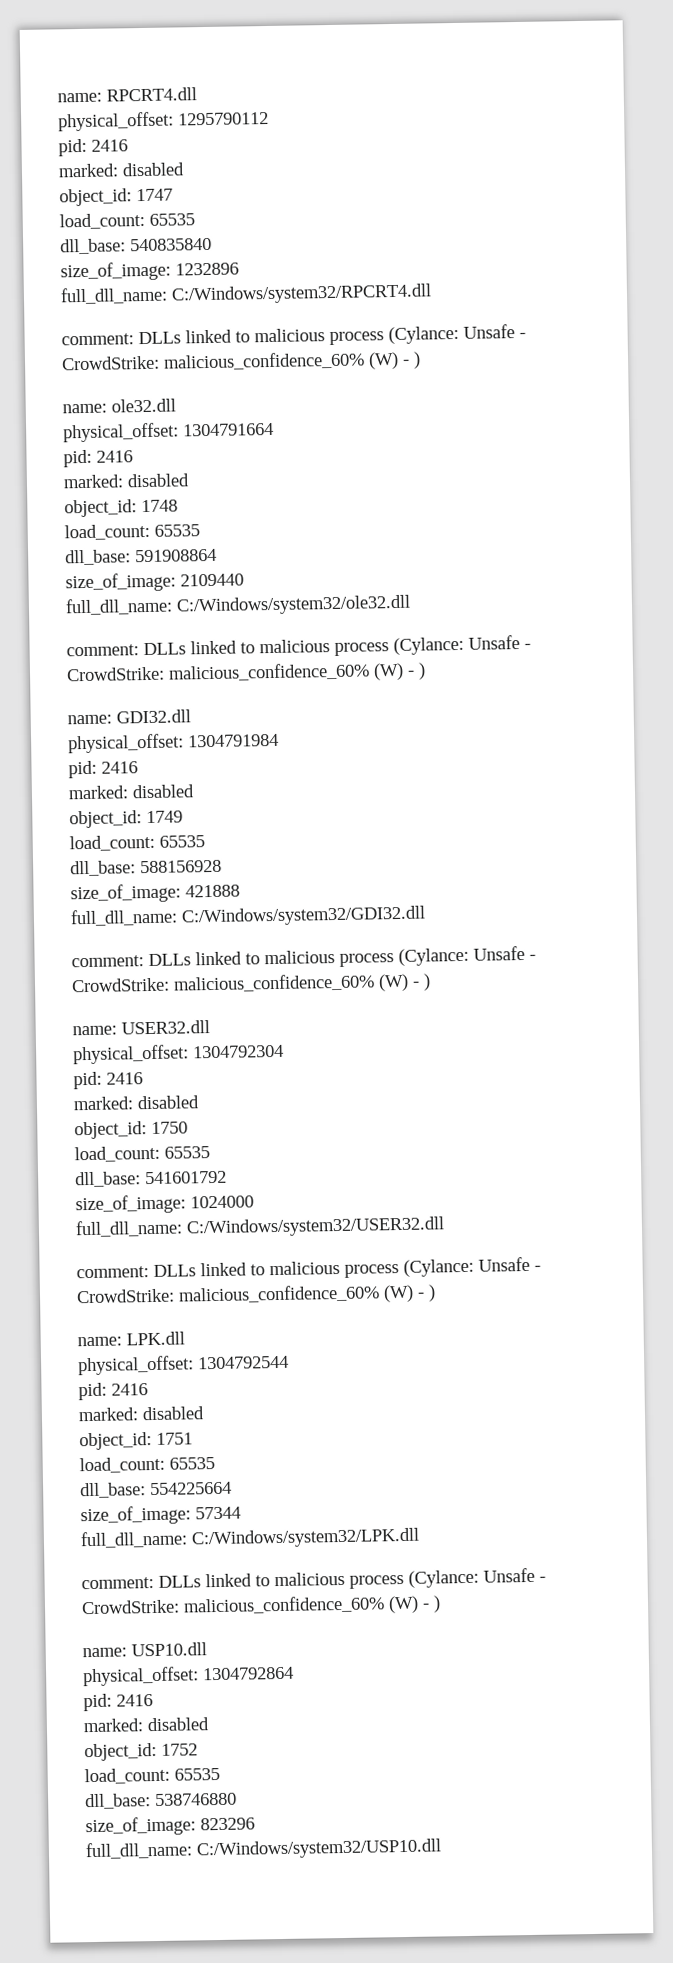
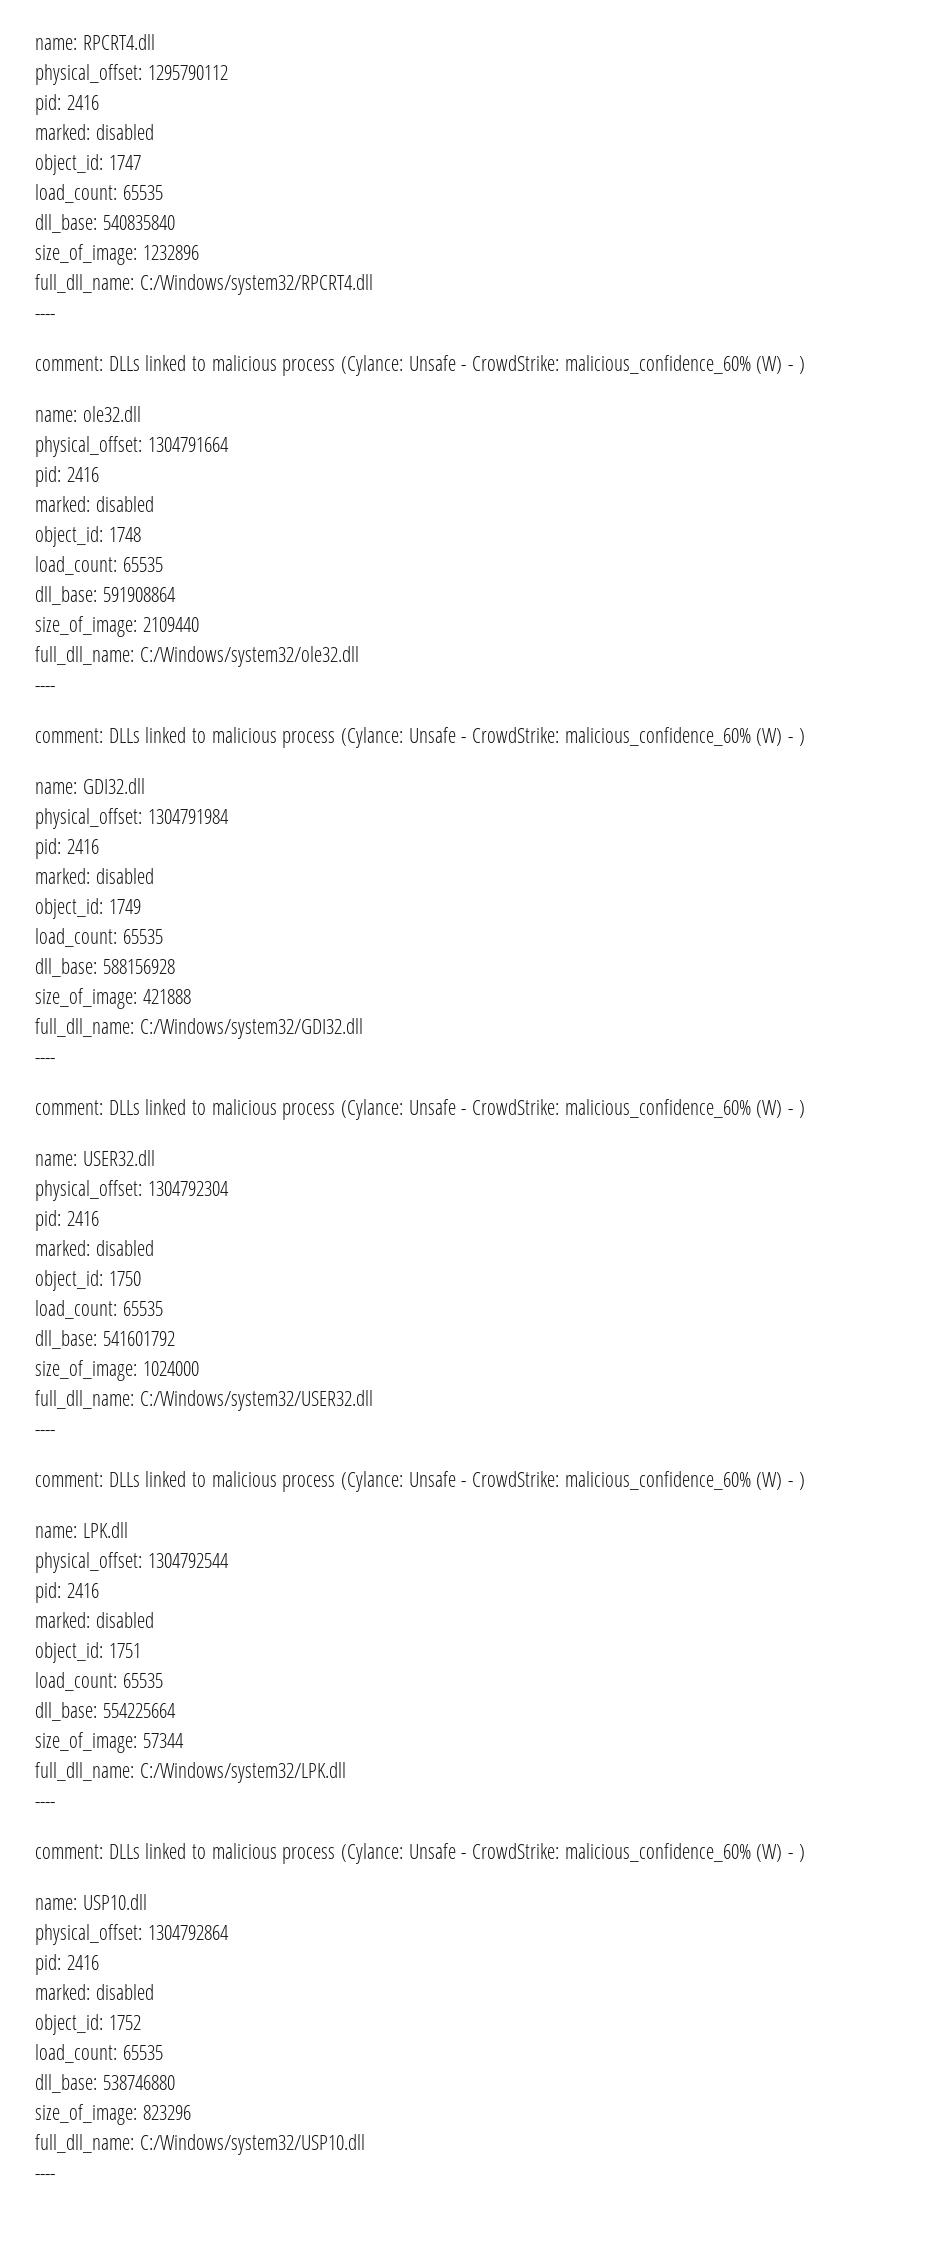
(432, 294) none -> [35,314,55,320] // ----
(411, 605) none -> [35,686,55,692] // ----
(426, 916) none -> [35,1058,55,1064] // ----
(445, 1227) none -> [35,1430,55,1436] // ----
(420, 1538) none -> [35,1802,55,1808] // ----
(442, 1849) none -> [35,2174,55,2180] // ----

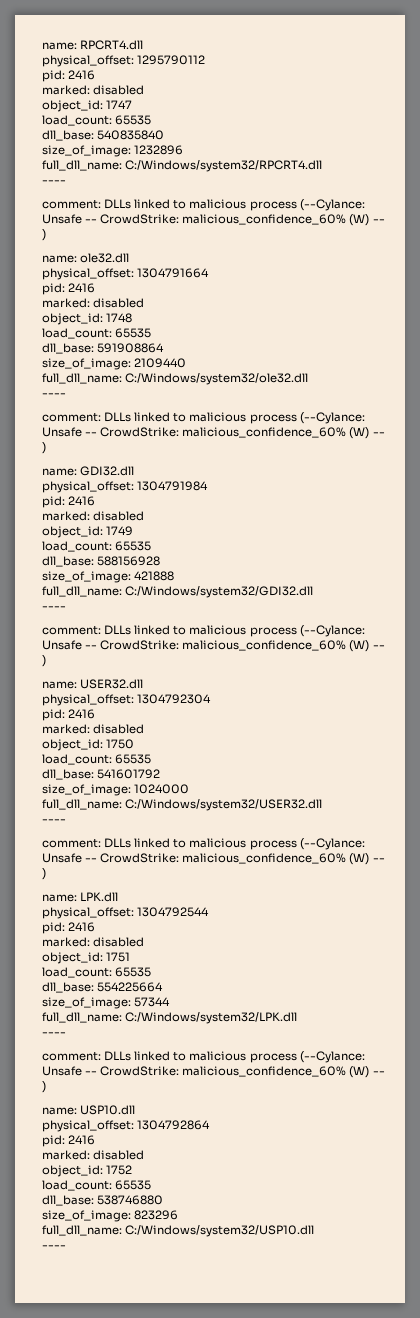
[341,355,794,376] (Cylance: Unsafe - CrowdStrike: malicious_confidence_60% (W) - -> [299,199,365,211] [42,214,385,226] (--Cylance: Unsafe -- CrowdStrike: malicious_confidence_60% (W) --
[341,727,794,748] (Cylance: Unsafe - CrowdStrike: malicious_confidence_60% (W) - -> [299,412,365,424] [42,427,385,439] (--Cylance: Unsafe -- CrowdStrike: malicious_confidence_60% (W) --
[341,1099,794,1120] (Cylance: Unsafe - CrowdStrike: malicious_confidence_60% (W) - -> [299,625,365,637] [42,640,385,652] (--Cylance: Unsafe -- CrowdStrike: malicious_confidence_60% (W) --
[341,1471,794,1492] (Cylance: Unsafe - CrowdStrike: malicious_confidence_60% (W) - -> [299,838,365,850] [42,853,385,865] (--Cylance: Unsafe -- CrowdStrike: malicious_confidence_60% (W) --
[341,1843,794,1864] (Cylance: Unsafe - CrowdStrike: malicious_confidence_60% (W) - -> [299,1051,365,1063] [42,1066,385,1078] (--Cylance: Unsafe -- CrowdStrike: malicious_confidence_60% (W) --

